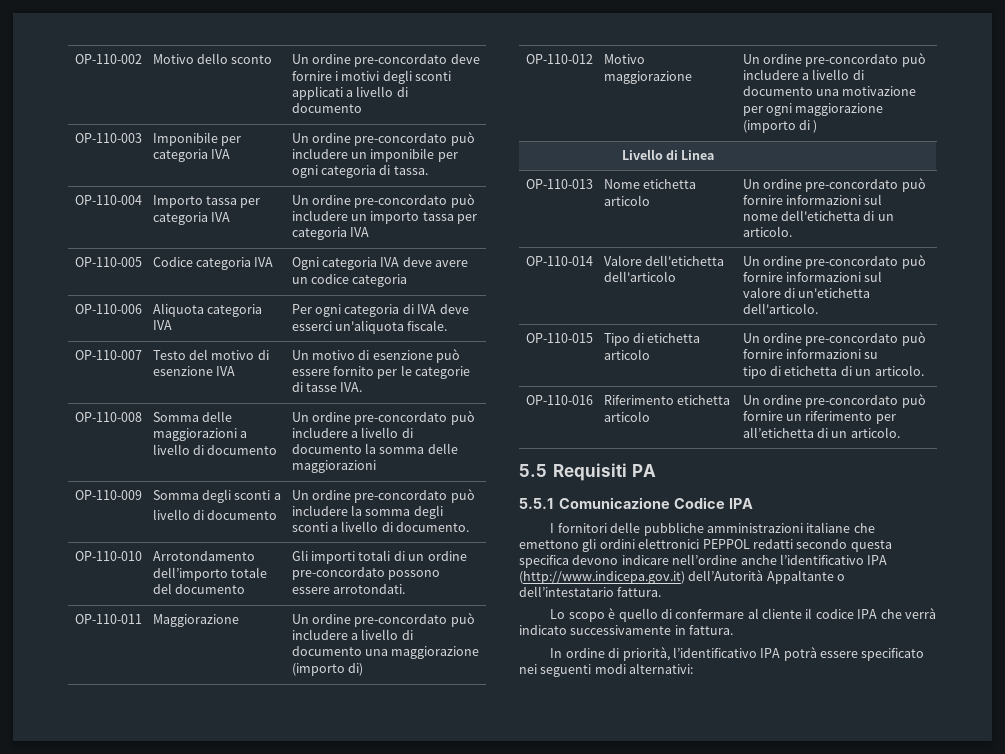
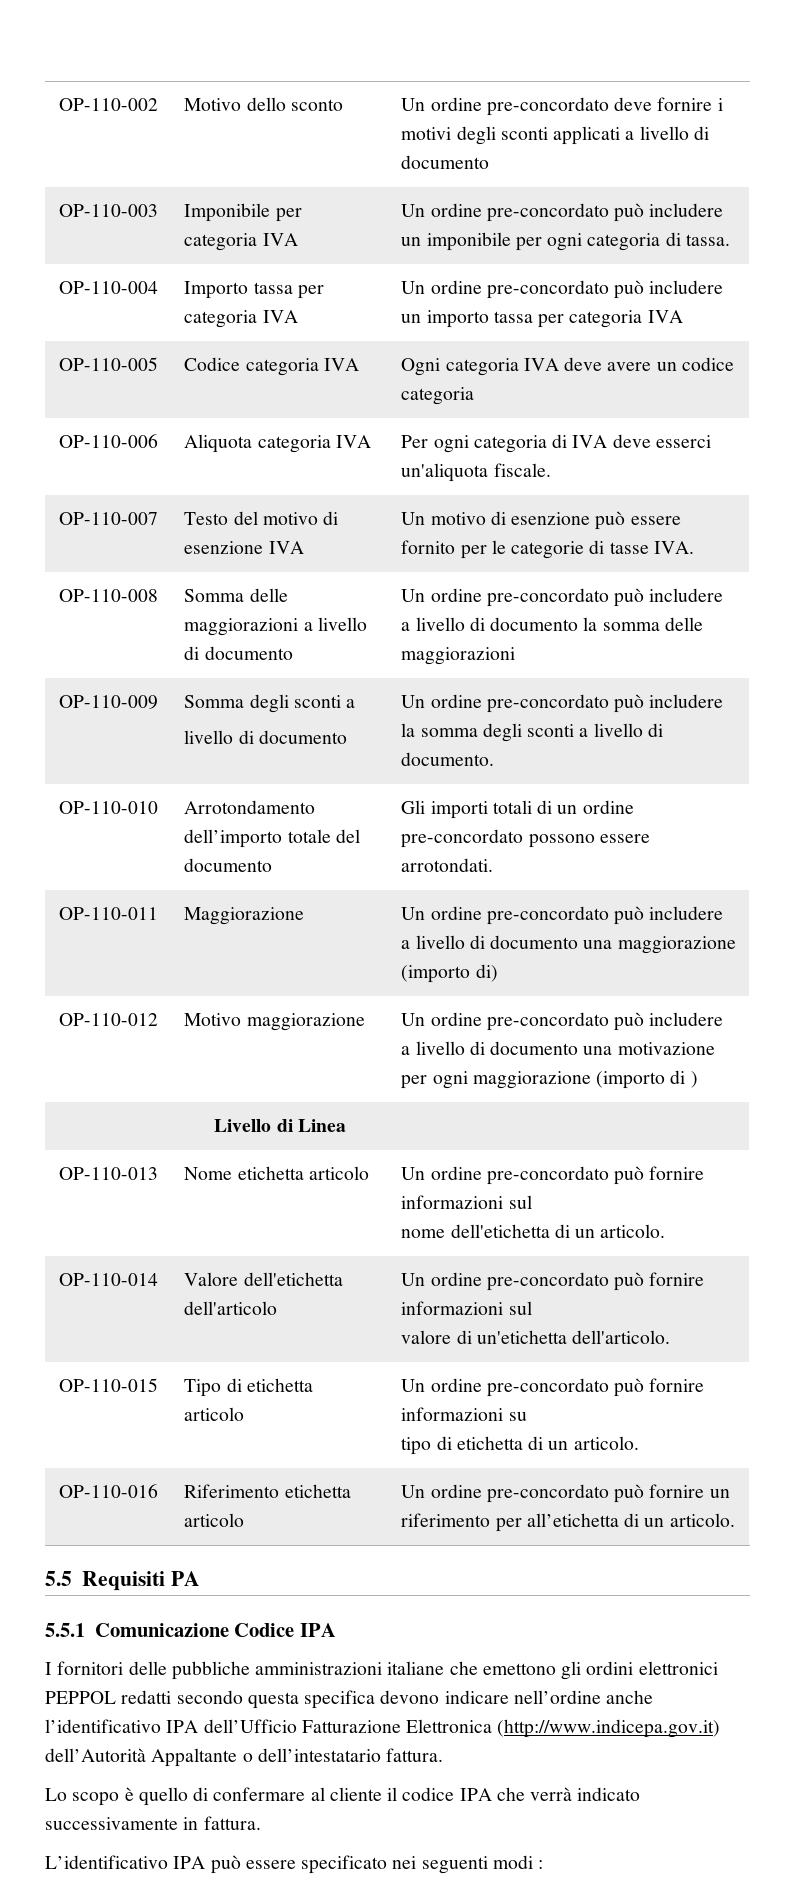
(888, 560) none -> [203,1719,493,1733] dell’Ufficio Fatturazione Elettronica
[550,647,817,661] In ordine di priorità, l’identificativo IPA potrà -> [45,1855,241,1874] L’identificativo IPA può
[629,663,694,674] alternativi: -> [538,1860,544,1869] :

